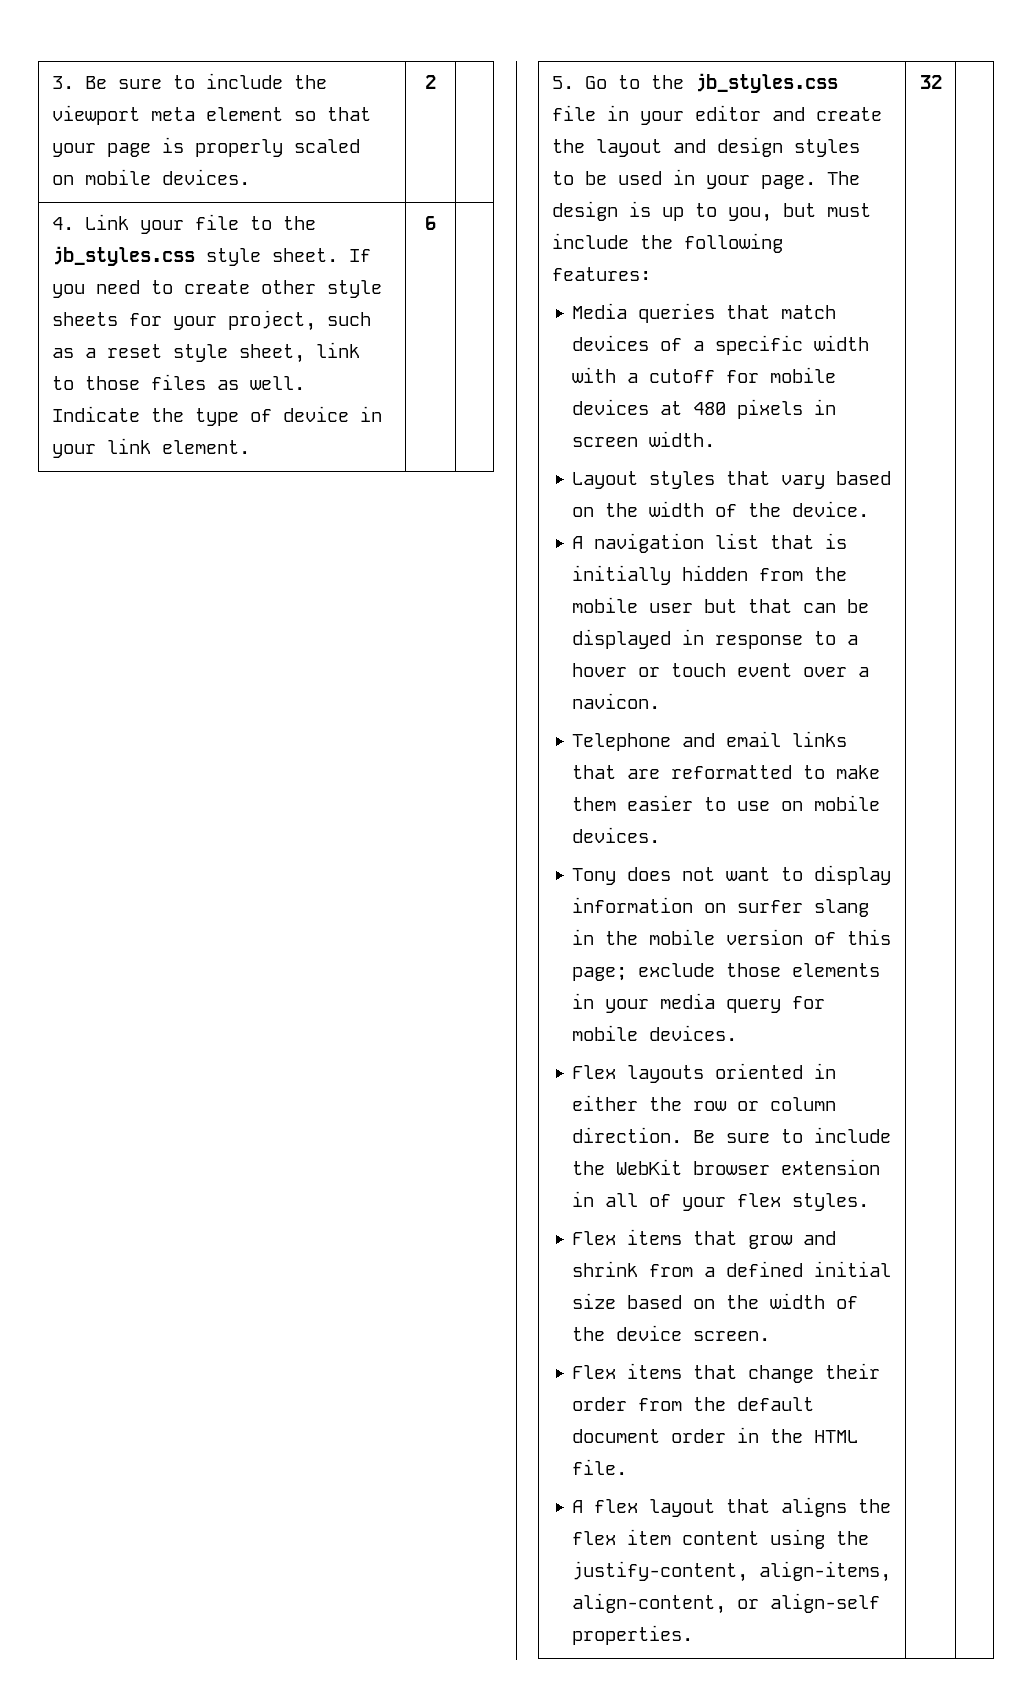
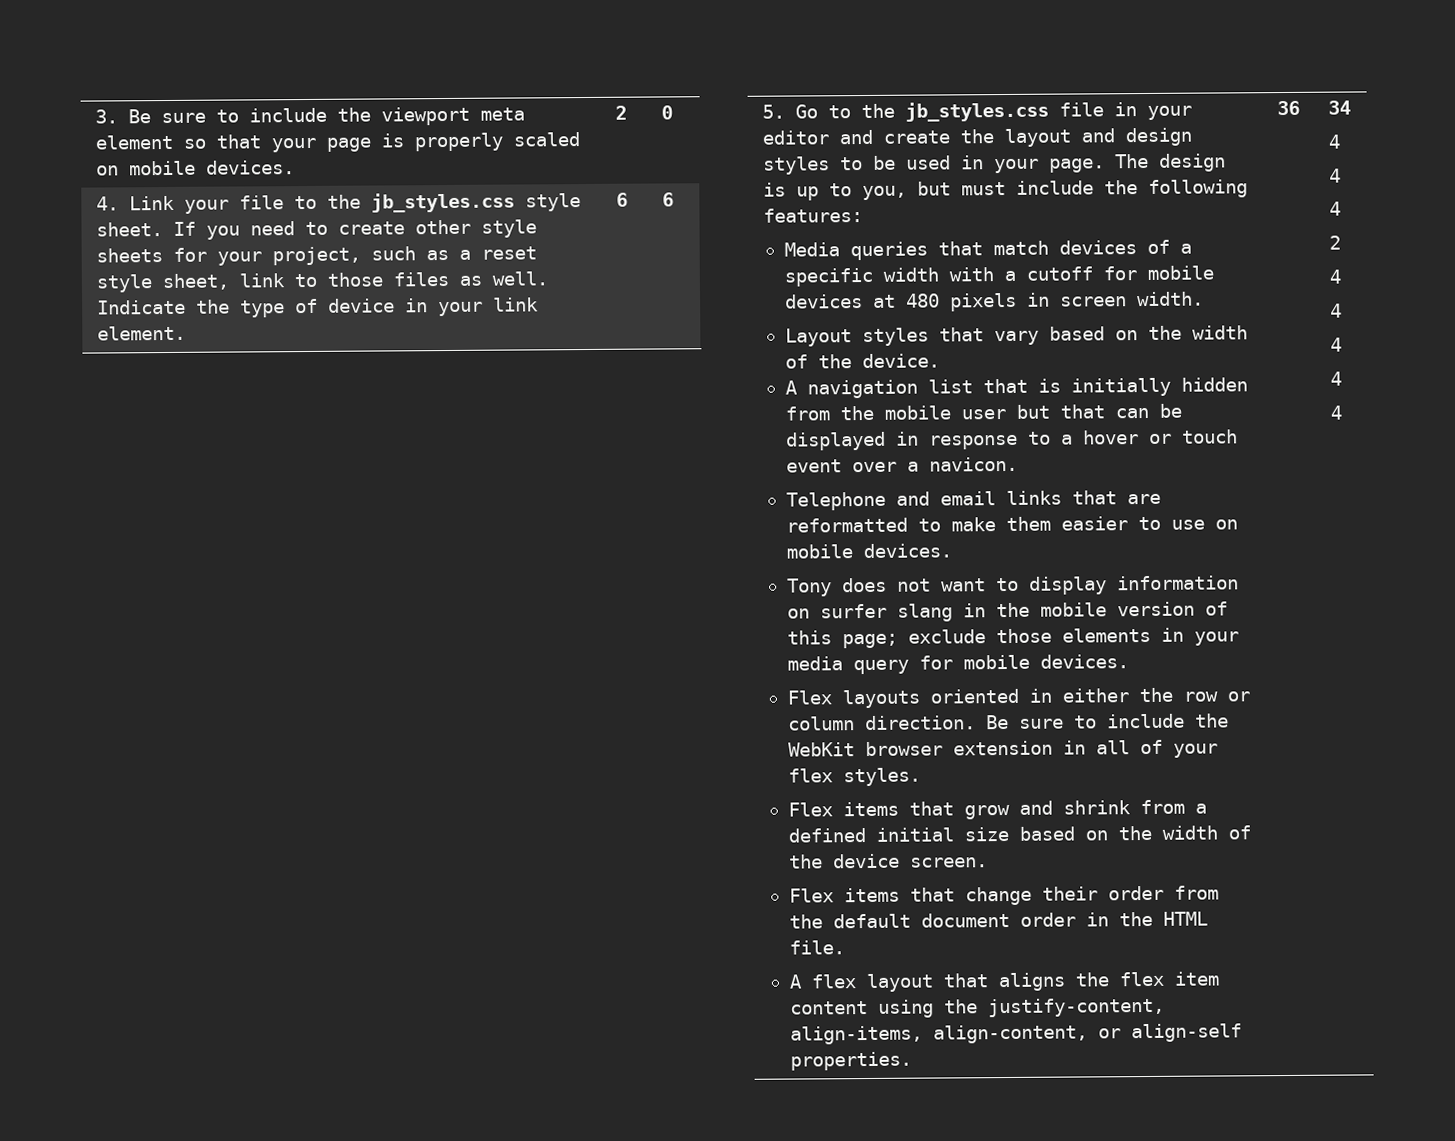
(436, 82) none -> [660,105,673,120] 0
(436, 223) none -> [661,192,674,207] 6
[919,75,942,89] 32 | -> [1276,100,1300,116] [1327,100,1351,115] [1327,134,1340,149] [1328,168,1341,183] [1328,201,1341,216] [1328,235,1341,250] [1328,269,1341,284] [1329,303,1342,318] [1329,337,1342,352] [1329,371,1342,386] [1329,405,1342,420] 36 | 34 // 4 // 4 // 4 // 2 // 4 // 4 // 4 // 4 // 4

